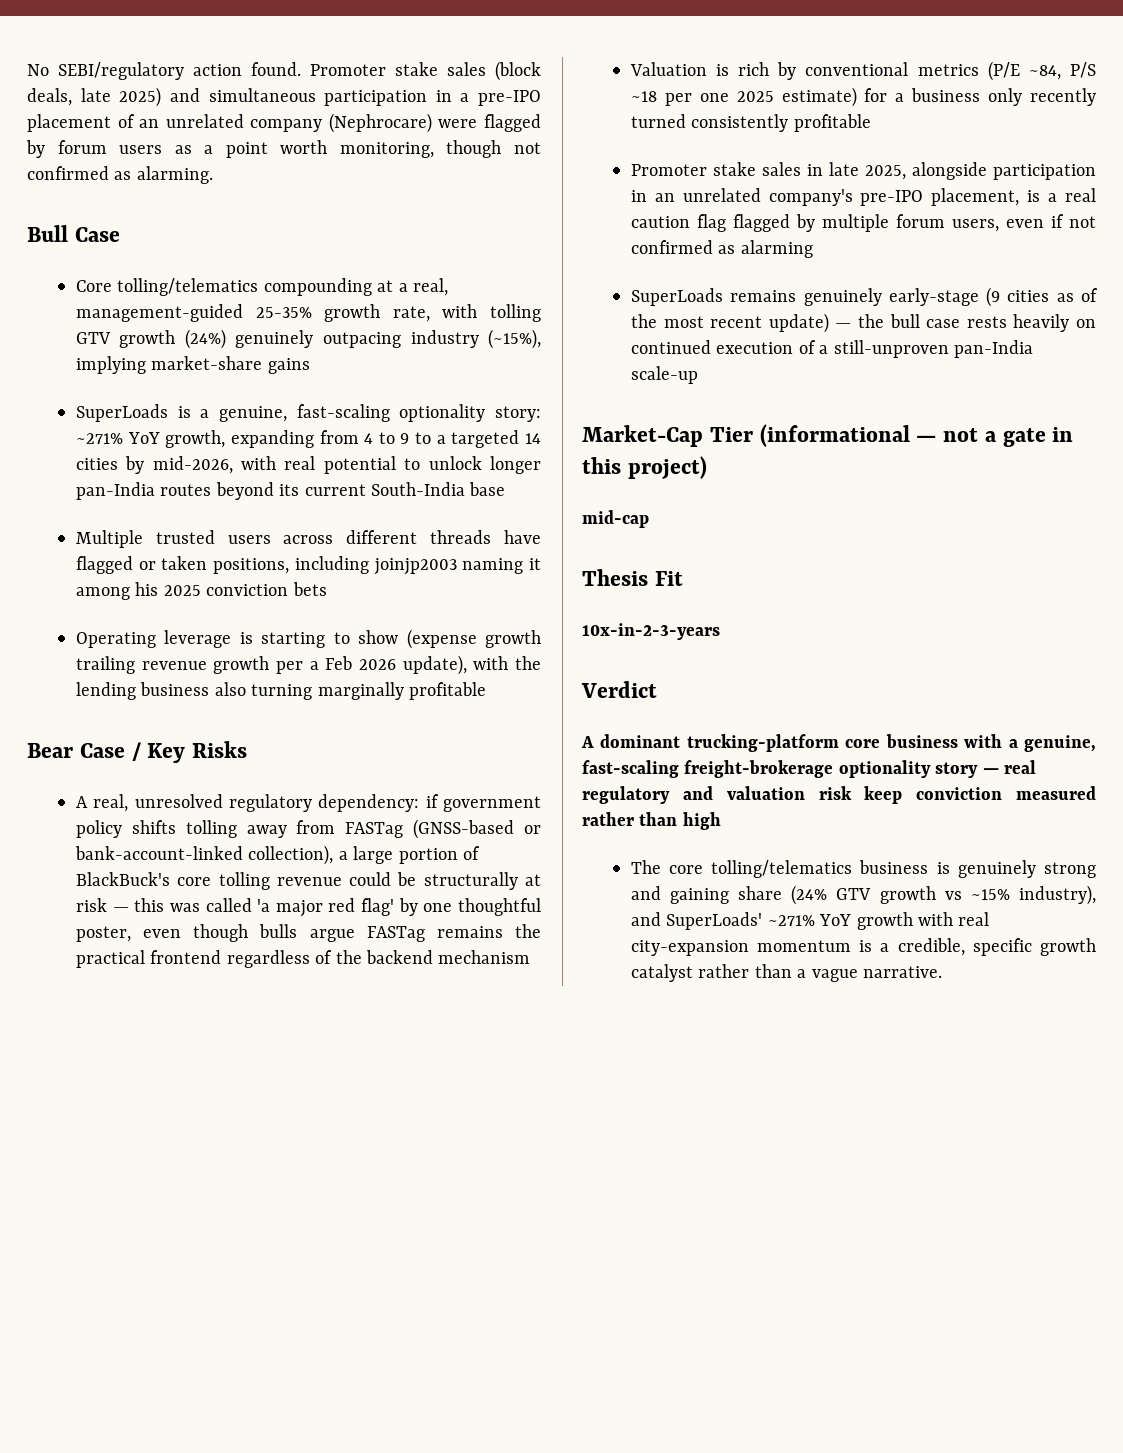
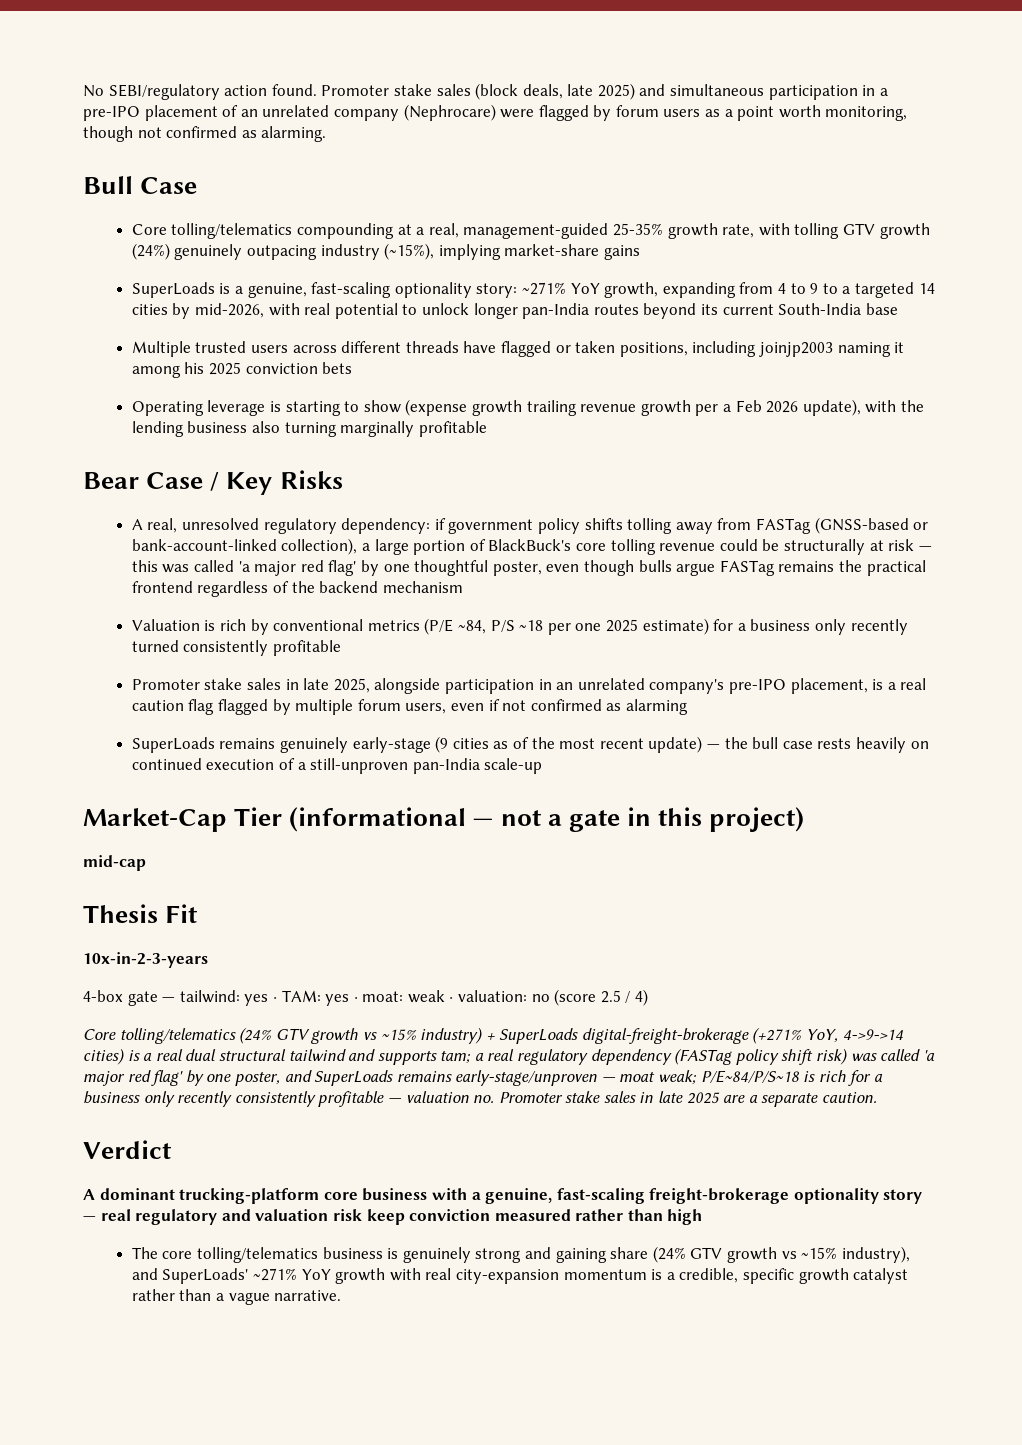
(720, 631) none -> [83,989,649,1006] [83,1027,903,1044] [83,1048,935,1065] [83,1070,884,1086] [83,1091,878,1107] // 4-box gate — tailwind: yes · TAM: yes · moat: weak · valuation: no (score 2.5 / 4) // Core tolling/telematics (24% GTV growth vs ~15% industry) + SuperLoads digital-freight-brokerage (+271% YoY, 4->9->14 cities) is a real dual structural tailwind and supports tam; a real regulatory dependency (FASTag policy shift risk) was called 'a major red flag' by one poster, and SuperLoads remains early-stage/unproven — moat weak; P/E~84/P/S~18 is rich for a business only recently consistently profitable — valuation no. Promoter stake sales in late 2025 are a separate caution.

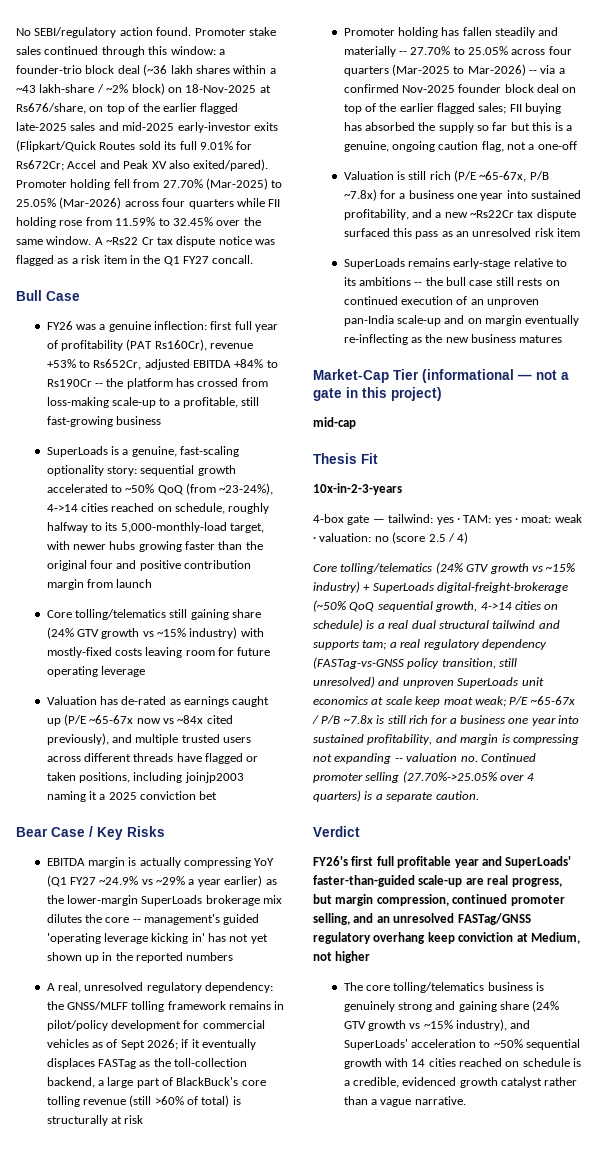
[475,83,888,100] [83,104,908,121] [83,126,327,142] [83,176,198,194] [131,223,930,239] [131,243,641,260] (block deals, late 2025) and simultaneous participation in a pre-IPO placement of an unrelated company (Nephrocare) were flagged by forum users as a point worth monitoring, though not confirmed as alarming. // Bull Case // Core tolling/telematics compounding at a real, management-guided 25-35% growth rate, with tolling GTV growth (24%) genuinely outpacing industry (~15%), implying market-share gains -> [44,46,225,57] [16,64,276,76] [16,83,271,95] [16,103,239,114] [16,122,278,133] [16,140,253,152] [16,159,269,171] [16,178,283,190] [16,197,281,209] [16,217,261,228] [16,236,275,247] [16,255,254,266] [16,290,80,301] [46,321,279,332] [46,339,254,351] [46,359,278,370] [46,378,268,389] [46,397,260,408] [46,416,161,427] continued through this window: a founder-trio block deal (~36 lakh shares within a ~43 lakh-share / ~2% block) on 18-Nov-2025 at Rs676/share, on top of the earlier flagged late-2025 sales and mid-2025 early-investor exits (Flipkart/Quick Routes sold its full 9.01% for Rs672Cr; Accel and Peak XV also exited/pared). Promoter holding fell from 27.70% (Mar-2025) to 25.05% (Mar-2026) across four quarters while FII holding rose from 11.59% to 32.45% over the same window. A ~Rs22 Cr tax dispute notice was flagged as a risk item in the Q1 FY27 concall. // Bull Case // FY26 was a genuine inflection: first full year of profitability (PAT Rs160Cr), revenue +53% to Rs652Cr, adjusted EBITDA +84% to Rs190Cr -- the platform has crossed from loss-making scale-up to a profitable, still fast-growing business
[522,282,935,298] [131,303,898,319] [131,341,191,357] ~271% YoY growth, expanding from 4 to 9 to a targeted 14 cities by mid-2026, with real potential to unlock longer pan-India routes beyond its current South-India base // Multiple -> [140,465,236,476] [46,483,274,495] [46,503,270,514] [46,522,265,533] [46,541,263,552] [46,560,252,571] [46,579,153,590] [46,609,262,620] [46,627,264,639] [46,647,271,658] [46,666,145,677] [46,696,270,707] [46,714,233,726] [46,733,179,745] sequential growth accelerated to ~50% QoQ (from ~23-24%), 4->14 cities reached on schedule, roughly halfway to its 5,000-monthly-load target, with newer hubs growing faster than the original four and positive contribution margin from launch // Core tolling/telematics still gaining share (24% GTV growth vs ~15% industry) with mostly-fixed costs leaving room for future operating leverage // Valuation has de-rated as earnings caught up (P/E ~65-67x now vs ~84x cited previously), and multiple
[131,362,353,378] [131,399,924,416] [131,421,487,437] among his 2025 conviction bets // Operating leverage is starting to show (expense growth trailing revenue growth per a Feb 2026 update), with the lending business also turning marginally profitable -> [99,791,218,800] a 2025 conviction bet
(343, 479) none -> [46,857,275,868] [46,875,277,887] [46,895,283,906] [46,914,260,925] [46,933,268,944] [46,952,234,963] // EBITDA margin is actually compressing YoY (Q1 FY27 ~24.9% vs ~29% a year earlier) as the lower-margin SuperLoads brokerage mix dilutes the core -- management's guided 'operating leverage kicking in' has not yet shown up in the reported numbers
[434,517,929,534] [131,538,358,555] if government policy shifts tolling away from FASTag (GNSS-based or bank-account-linked collection), -> [46,1001,285,1012] [46,1020,265,1031] [46,1039,257,1050] [46,1058,248,1069] [46,1077,95,1088] the GNSS/MLFF tolling framework remains in pilot/policy development for commercial vehicles as of Sept 2026; if it eventually displaces FASTag as the toll-collection backend,
[413,540,466,555] portion -> [136,1078,160,1088] part
[719,539,932,555] [131,560,926,576] [131,581,463,597] [131,618,908,635] [131,640,342,656] [131,678,927,694] [131,699,688,715] [131,736,720,753] could be structurally at risk — this was called 'a major red flag' by one thoughtful poster, even though bulls argue FASTag remains the practical frontend regardless of the backend mechanism // Valuation is rich by conventional metrics (P/E ~84, P/S ~18 per one 2025 estimate) for a business only recently turned consistently profitable // Promoter stake sales in late 2025, alongside participation in an unrelated company's pre-IPO placement, is a real caution flag flagged by multiple forum users, even if not confirmed as alarming // SuperLoads remains genuinely early-stage (9 cities as of the most recent update) — -> [129,1095,241,1107] [46,1115,144,1126] [343,27,559,38] [343,46,572,57] [343,64,565,76] [343,84,577,93] [343,103,562,114] [343,122,572,133] [343,141,577,152] [343,170,549,182] [343,189,582,201] [343,209,576,220] [343,228,581,239] [343,258,568,269] [343,277,423,286] (still >60% of total) is structurally at risk // Promoter holding has fallen steadily and materially -- 27.70% to 25.05% across four quarters (Mar-2025 to Mar-2026) -- via a confirmed Nov-2025 founder block deal on top of the earlier flagged sales; FII buying has absorbed the supply so far but this is a genuine, ongoing caution flag, not a one-off // Valuation is still rich (P/E ~65-67x, P/B ~7.8x) for a business one year into sustained profitability, and a new ~Rs22Cr tax dispute surfaced this pass as an unresolved risk item // SuperLoads remains early-stage relative to its ambitions --
[817,737,906,753] rests heavily -> [495,277,543,286] still rests
[297,758,409,774] a still-unproven -> [470,299,540,307] an unproven
(543, 766) none -> [444,315,580,326] [343,334,563,345] and on margin eventually re-inflecting as the new business matures
[752,1027,903,1044] [83,1048,125,1065] (+271% YoY, 4->9->14 cities) -> [313,600,559,612] [313,619,363,631] (~50% QoQ sequential growth, 4->14 cities on schedule)
[674,1048,935,1065] [83,1070,884,1086] [83,1091,878,1107] [83,1140,172,1159] [83,1188,923,1204] [83,1209,703,1225] (FASTag policy shift risk) was called 'a major red flag' by one poster, and SuperLoads remains early-stage/unproven — moat weak; P/E~84/P/S~18 is rich for a business only recently consistently profitable — valuation no. Promoter stake sales in late 2025 are a separate caution. // Verdict // A dominant trucking-platform core business with a genuine, fast-scaling freight-brokerage optionality story — real regulatory and valuation risk keep conviction measured rather than high -> [313,657,518,669] [313,676,544,688] [313,696,575,707] [312,715,580,726] [313,734,579,745] [313,753,536,764] [313,771,534,783] [313,790,479,802] [313,826,360,837] [313,856,572,868] [313,875,562,887] [313,894,565,906] [313,913,531,925] [313,932,580,944] [313,951,371,963] (FASTag-vs-GNSS policy transition, still unresolved) and unproven SuperLoads unit economics at scale keep moat weak; P/E ~65-67x / P/B ~7.8x is still rich for a business one year into sustained profitability, and margin is compressing not expanding -- valuation no. Continued promoter selling (27.70%->25.05% over 4 quarters) is a separate caution. // Verdict // FY26's first full profitable year and SuperLoads' faster-than-guided scale-up are real progress, but margin compression, continued promoter selling, and an unresolved FASTag/GNSS regulatory overhang keep conviction at Medium, not higher
[253,1268,647,1284] ~271% YoY growth with real city-expansion momentum -> [410,1039,581,1050] [343,1058,570,1069] acceleration to ~50% sequential growth with 14 cities reached on schedule
[742,1268,794,1284] specific -> [402,1077,457,1086] evidenced

